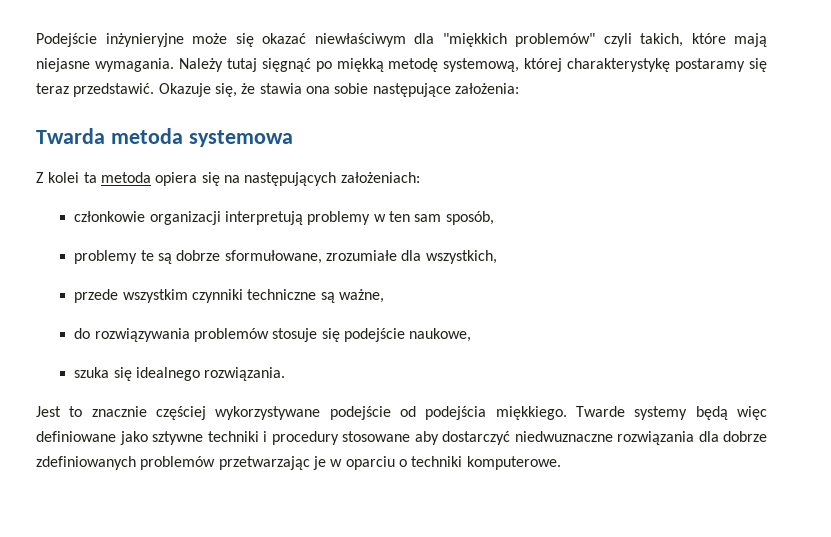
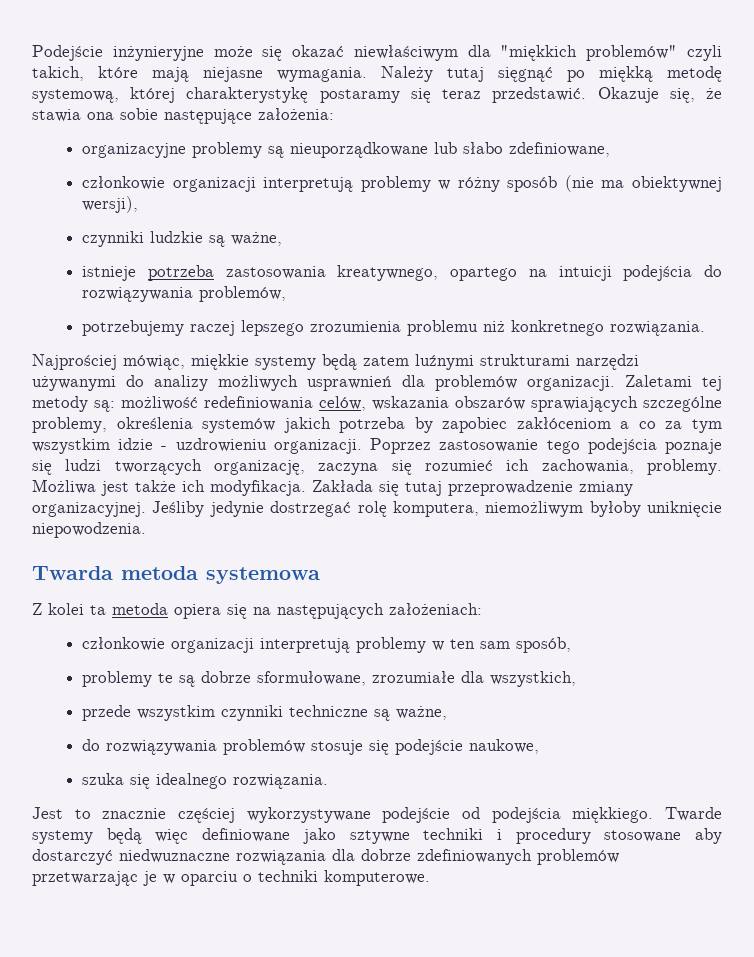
(519, 88) none -> [82,142,611,158] [82,175,722,192] [82,196,139,213] [82,231,283,247] [82,265,722,281] [82,286,287,302] [82,320,706,336] [32,354,639,370] [32,375,722,391] [32,396,722,412] [32,417,722,433] [32,438,722,454] [32,459,722,475] [32,479,633,496] [32,501,722,517] [32,522,146,538] // organizacyjne problemy są nieuporządkowane lub słabo zdefiniowane, // członkowie organizacji interpretują problemy w różny sposób (nie ma obiektywnej wersji), // czynniki ludzkie są ważne, // istnieje potrzeba zastosowania kreatywnego, opartego na intuicji podejścia do rozwiązywania problemów, // potrzebujemy raczej lepszego zrozumienia problemu niż konkretnego rozwiązania. // Najprościej mówiąc, miękkie systemy będą zatem luźnymi strukturami narzędzi używanymi do analizy możliwych usprawnień dla problemów organizacji. Zaletami tej metody są: możliwość redefiniowania celów, wskazania obszarów sprawiających szczególne problemy, określenia systemów jakich potrzeba by zapobiec zakłóceniom a co za tym wszystkim idzie - uzdrowieniu organizacji. Poprzez zastosowanie tego podejścia poznaje się ludzi tworzących organizację, zaczyna się rozumieć ich zachowania, problemy. Możliwa jest także ich modyfikacja. Zakłada się tutaj przeprowadzenie zmiany organizacyjnej. Jeśliby jedynie dostrzegać rolę komputera, niemożliwym byłoby uniknięcie niepowodzenia.

